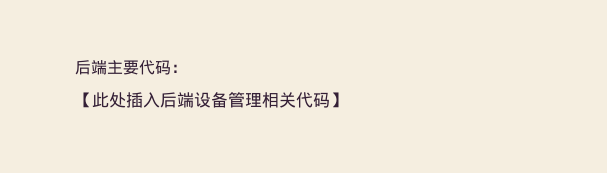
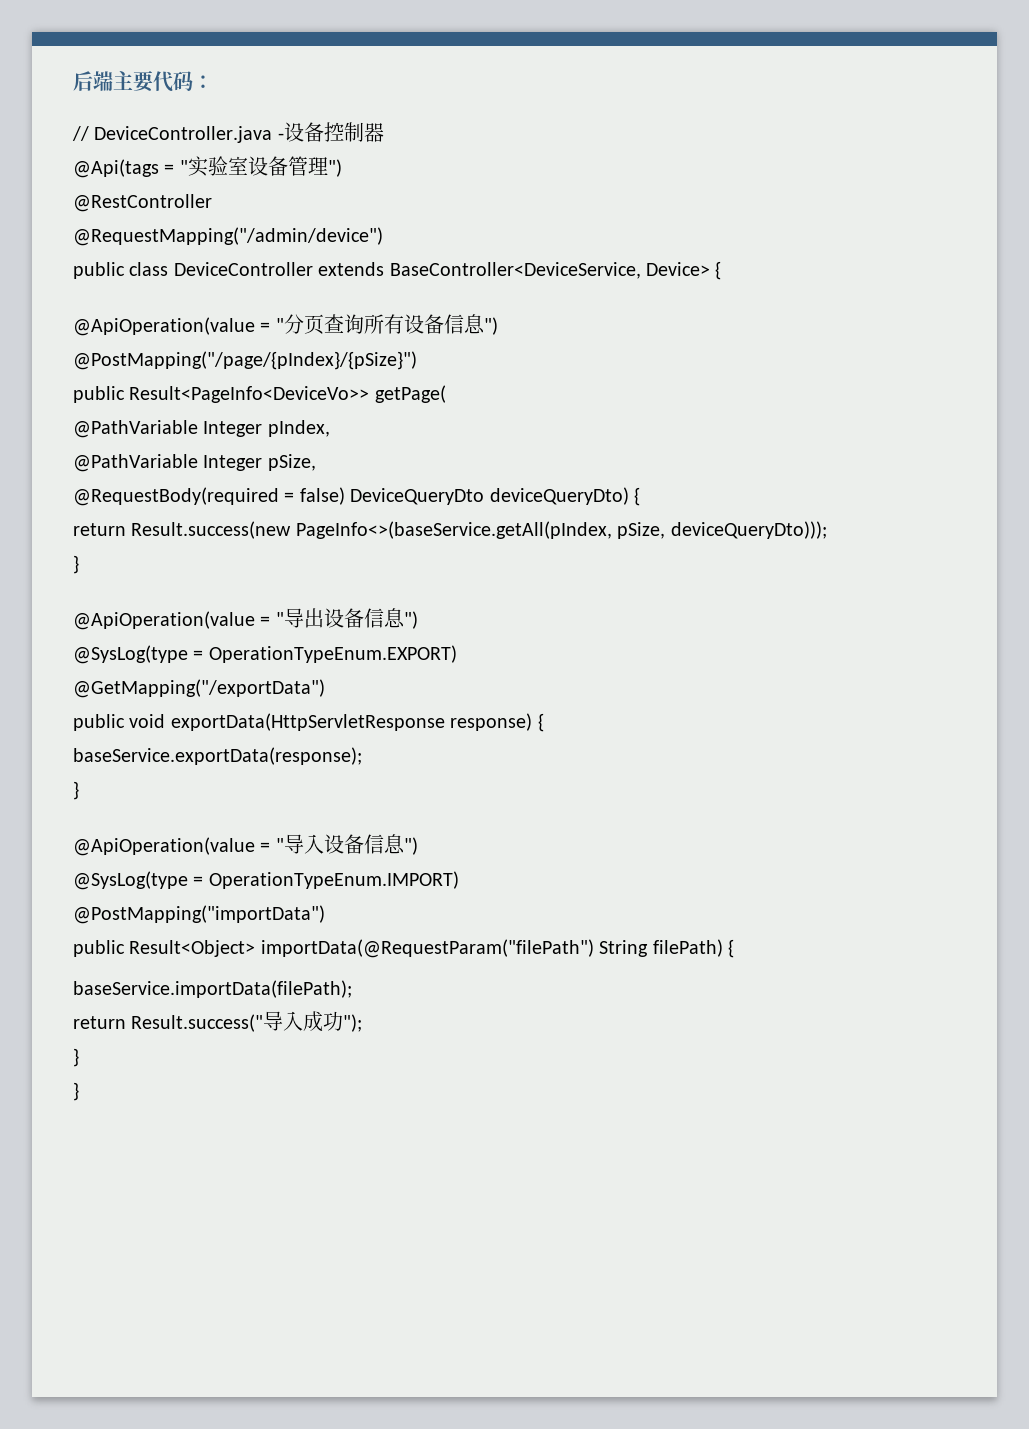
[75,92,347,108] 【此处插入后端设备管理相关代码】 -> [72,122,384,143] [73,156,342,178] [73,194,212,212] [73,227,383,246] [73,261,722,280] [73,314,498,336] [73,351,417,370] [73,385,446,403] [73,420,330,438] [73,454,316,472] [73,487,640,506] [73,521,827,539] [73,555,79,574] [73,608,418,630] [73,645,457,664] [73,679,325,698] [73,713,544,732] [73,747,362,765] [73,781,79,800] [73,834,418,856] [73,871,459,890] [73,905,325,924] [73,939,734,958] [73,980,352,998] [73,1011,363,1032] [73,1048,79,1067] [73,1082,79,1101] // DeviceController.java -设备控制器 // @Api(tags = "实验室设备管理") // @RestController // @RequestMapping("/admin/device") // public class DeviceController extends BaseController<DeviceService, Device> { // @ApiOperation(value = "分页查询所有设备信息") // @PostMapping("/page/{pIndex}/{pSize}") // public Result<PageInfo<DeviceVo>> getPage( // @PathVariable Integer pIndex, // @PathVariable Integer pSize, // @RequestBody(required = false) DeviceQueryDto deviceQueryDto) { // return Result.success(new PageInfo<>(baseService.getAll(pIndex, pSize, deviceQueryDto))); // } // @ApiOperation(value = "导出设备信息") // @SysLog(type = OperationTypeEnum.EXPORT) // @GetMapping("/exportData") // public void exportData(HttpServletResponse response) { // baseService.exportData(response); // } // @ApiOperation(value = "导入设备信息") // @SysLog(type = OperationTypeEnum.IMPORT) // @PostMapping("importData") // public Result<Object> importData(@RequestParam("filePath") String filePath) { // baseService.importData(filePath); // return Result.success("导入成功"); // } // }

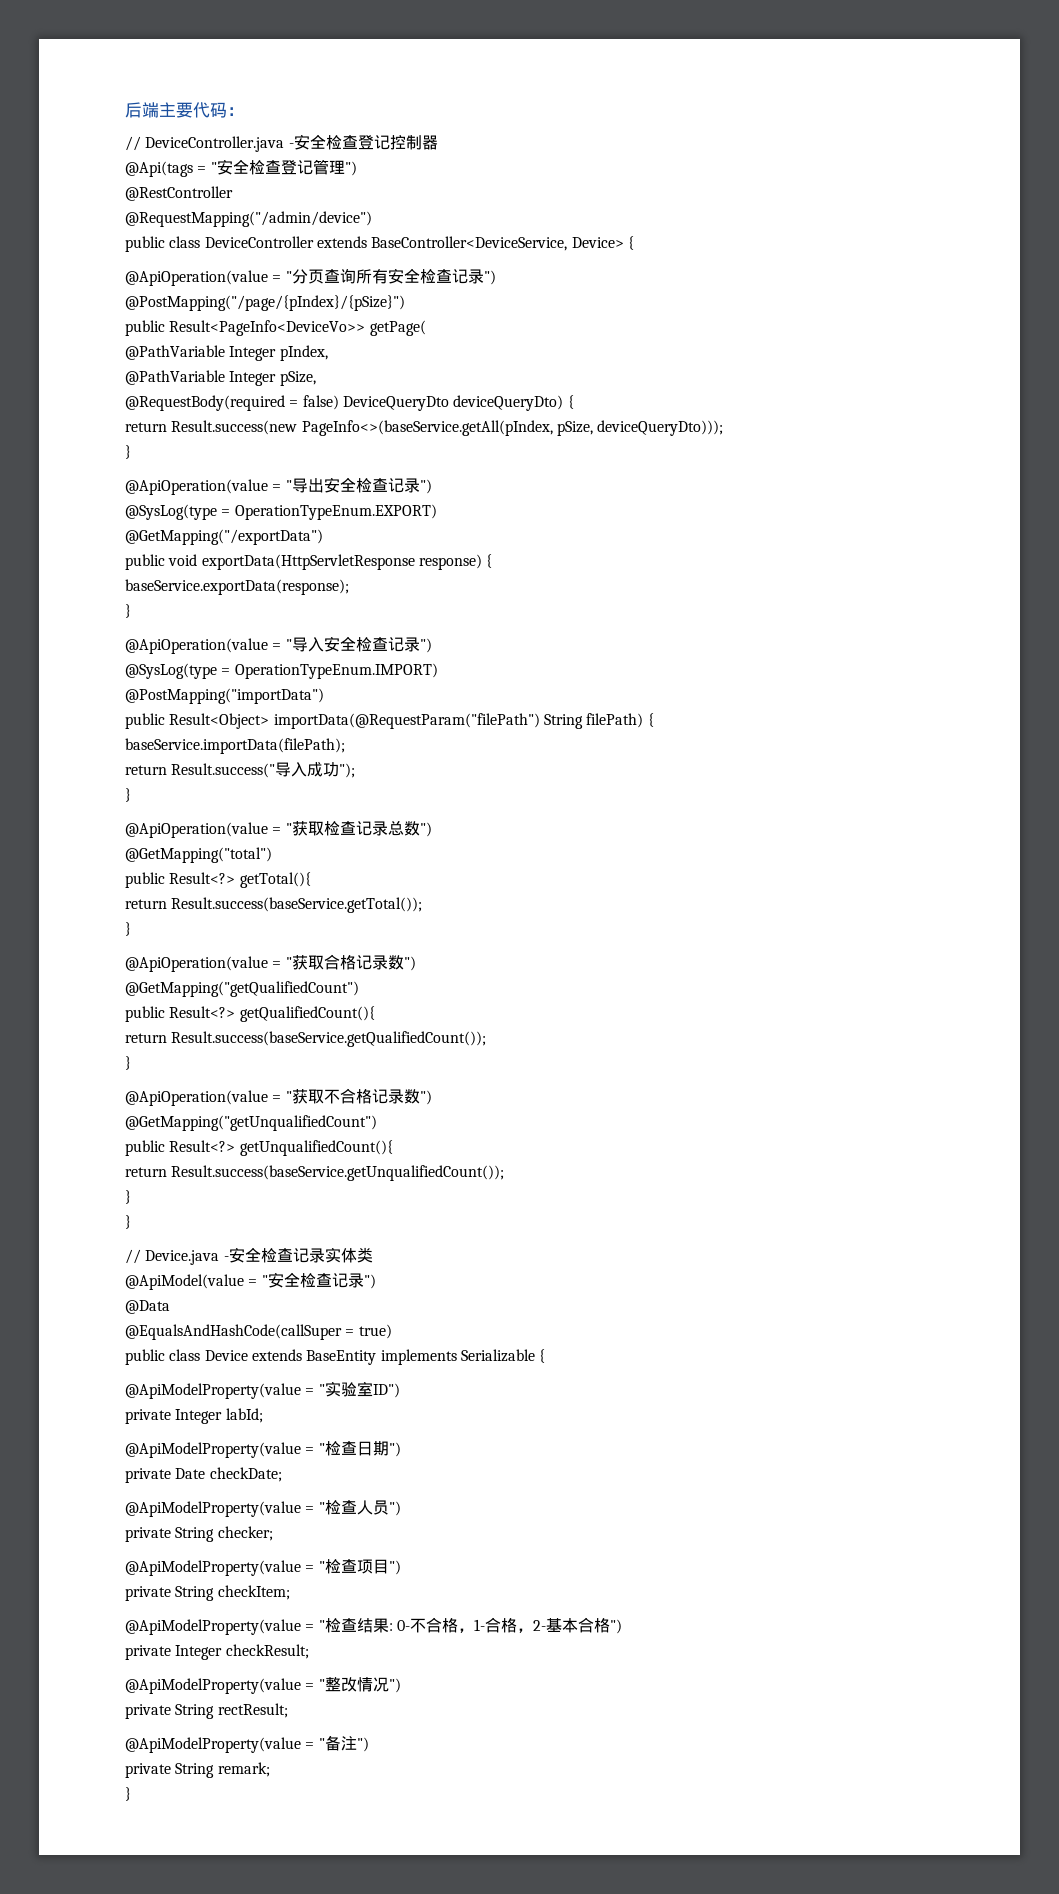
[283,122,324,142] 设备 -> [293,134,390,150] 安全检查登记
[187,156,288,177] 实验室设备 -> [216,159,313,175] 安全检查登记
[403,314,485,334] 设备信息 -> [387,268,484,284] 安全检查记录
[323,608,405,628] 设备信息 -> [323,477,420,493] 安全检查记录
[323,834,405,854] 设备信息 -> [323,636,420,652] 安全检查记录
(79, 1057) none -> [125,821,432,838] [125,847,272,863] [125,872,311,888] [125,897,423,913] [125,922,131,936] [125,954,416,972] [125,981,359,997] [125,1006,375,1022] [125,1031,487,1047] [125,1056,131,1070] [125,1088,432,1106] [125,1115,377,1131] [125,1140,393,1156] [125,1165,505,1181] [125,1190,131,1204] [125,1215,131,1229] [125,1247,373,1265] [125,1272,376,1290] [125,1300,170,1314] [125,1324,392,1340] [125,1349,546,1365] [125,1381,400,1399] [125,1408,263,1424] [125,1441,401,1458] [125,1467,282,1483] [125,1500,401,1517] [125,1526,273,1542] [125,1559,401,1576] [125,1585,290,1601] [125,1617,622,1635] [125,1644,309,1660] [125,1677,401,1694] [125,1703,288,1719] [125,1735,369,1753] [125,1762,270,1778] // @ApiOperation(value = "获取检查记录总数") // @GetMapping("total") // public Result<?> getTotal(){ // return Result.success(baseService.getTotal()); // } // @ApiOperation(value = "获取合格记录数") // @GetMapping("getQualifiedCount") // public Result<?> getQualifiedCount(){ // return Result.success(baseService.getQualifiedCount()); // } // @ApiOperation(value = "获取不合格记录数") // @GetMapping("getUnqualifiedCount") // public Result<?> getUnqualifiedCount(){ // return Result.success(baseService.getUnqualifiedCount()); // } // } // // Device.java -安全检查记录实体类 // @ApiModel(value = "安全检查记录") // @Data // @EqualsAndHashCode(callSuper = true) // public class Device extends BaseEntity implements Serializable { // @ApiModelProperty(value = "实验室ID") // private Integer labId; // @ApiModelProperty(value = "检查日期") // private Date checkDate; // @ApiModelProperty(value = "检查人员") // private String checker; // @ApiModelProperty(value = "检查项目") // private String checkItem; // @ApiModelProperty(value = "检查结果: 0-不合格，1-合格，2-基本合格") // private Integer checkResult; // @ApiModelProperty(value = "整改情况") // private String rectResult; // @ApiModelProperty(value = "备注") // private String remark;

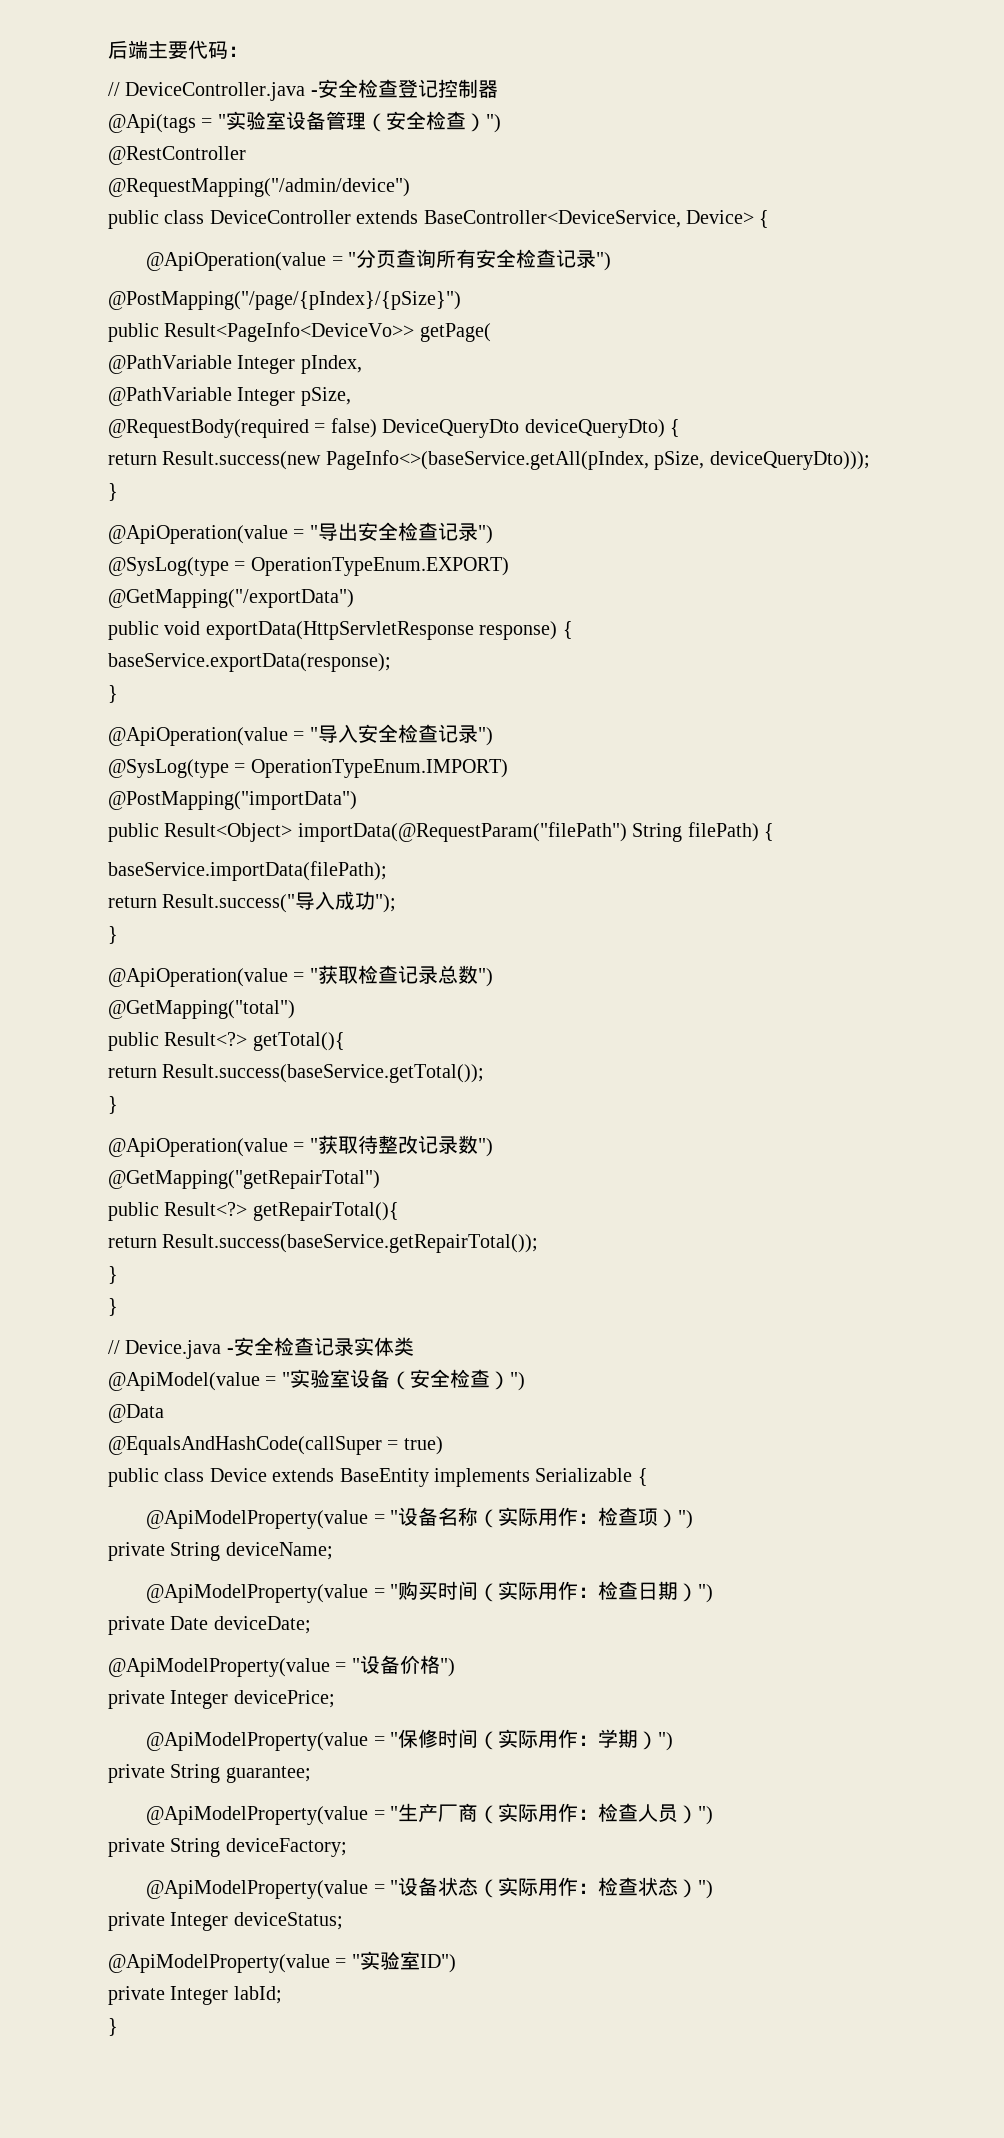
[216,159,345,175] 安全检查登记管理 -> [225,111,486,132] 实验室设备管理（安全检查）
[323,954,416,971] [125,981,359,997] [125,1006,375,1022] [125,1031,487,1047] [125,1056,131,1070] [125,1088,432,1106] [125,1115,377,1131] [125,1140,393,1156] [125,1165,505,1181] 合格记录数") // @GetMapping("getQualifiedCount") // public Result<?> getQualifiedCount(){ // return Result.success(baseService.getQualifiedCount()); // } // @ApiOperation(value = "获取不合格记录数") // @GetMapping("getUnqualifiedCount") // public Result<?> getUnqualifiedCount(){ // return Result.success(baseService.getUnqualifiedCount()); -> [357,1135,493,1157] [108,1170,380,1189] [108,1202,399,1221] [108,1234,539,1253] 待整改记录数") // @GetMapping("getRepairTotal") // public Result<?> getRepairTotal(){ // return Result.success(baseService.getRepairTotal());
[267,1272,364,1288] 安全检查记录 -> [289,1369,510,1390] 实验室设备（安全检查）
(546, 1356) none -> [146,1507,694,1529] [108,1542,333,1561] [146,1581,714,1603] [108,1616,311,1635] [108,1655,455,1677] [108,1690,335,1709] [146,1729,674,1751] [108,1764,311,1783] [146,1803,714,1825] [108,1838,347,1857] [146,1877,714,1899] [108,1912,343,1931] // @ApiModelProperty(value = "设备名称（实际用作：检查项）") // private String deviceName; // @ApiModelProperty(value = "购买时间（实际用作：检查日期）") // private Date deviceDate; // @ApiModelProperty(value = "设备价格") // private Integer devicePrice; // @ApiModelProperty(value = "保修时间（实际用作：学期）") // private String guarantee; // @ApiModelProperty(value = "生产厂商（实际用作：检查人员）") // private String deviceFactory; // @ApiModelProperty(value = "设备状态（实际用作：检查状态）") // private Integer deviceStatus;
[125,1441,401,1458] [125,1467,282,1483] [125,1500,401,1517] [125,1526,273,1542] [125,1559,401,1576] [125,1585,290,1601] [125,1617,622,1635] [125,1644,309,1660] [125,1677,401,1694] [125,1703,288,1719] [125,1735,369,1753] [125,1762,270,1778] // @ApiModelProperty(value = "检查日期") // private Date checkDate; // @ApiModelProperty(value = "检查人员") // private String checker; // @ApiModelProperty(value = "检查项目") // private String checkItem; // @ApiModelProperty(value = "检查结果: 0-不合格，1-合格，2-基本合格") // private Integer checkResult; // @ApiModelProperty(value = "整改情况") // private String rectResult; // @ApiModelProperty(value = "备注") // private String remark; -> (282, 1995) none

